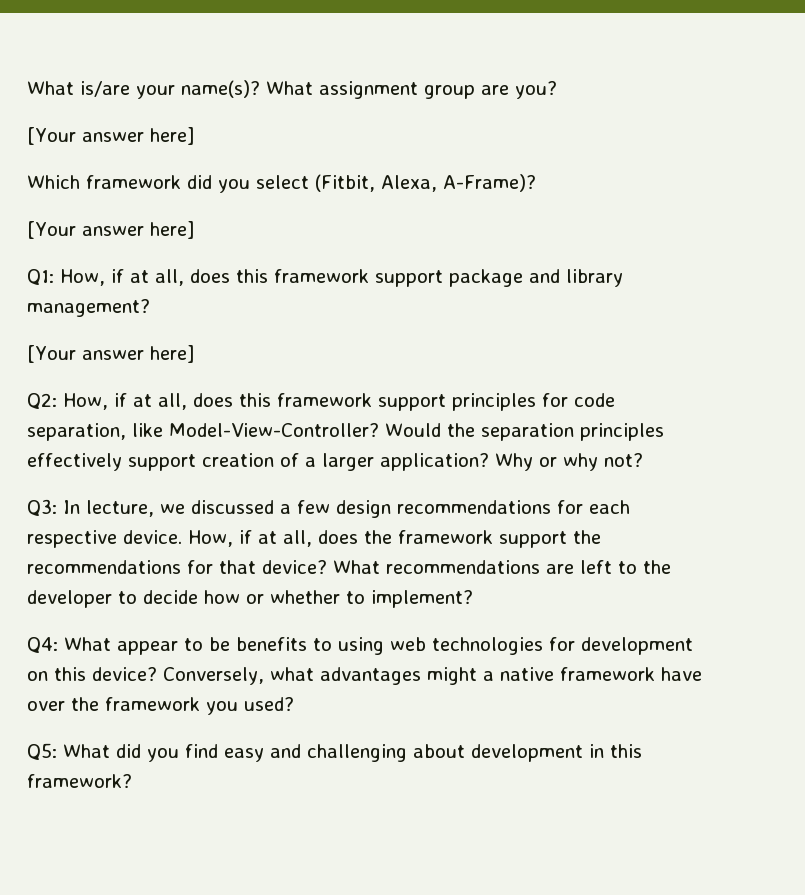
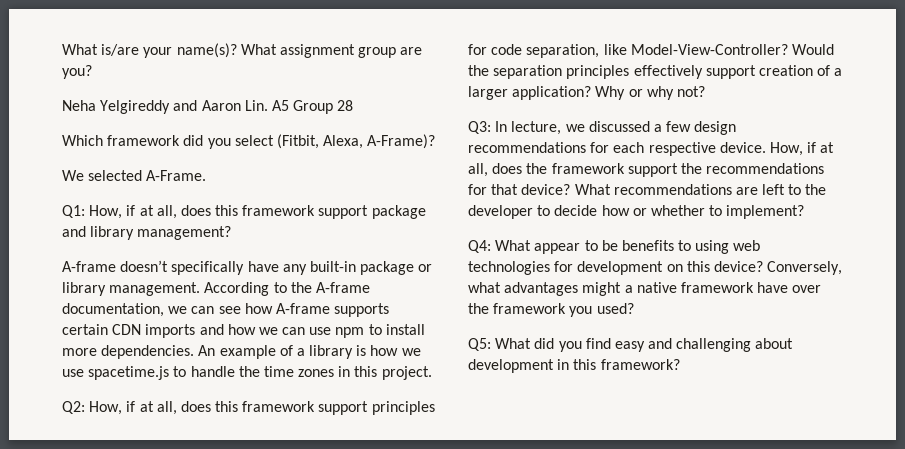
[27,127,195,145] [Your answer here] -> [62,100,354,114] Neha Yelgireddy and Aaron Lin. A5 Group 28
[27,221,195,239] [Your answer here] -> [62,170,207,181] We selected A-Frame.
[27,345,195,363] [Your answer here] -> [62,260,433,275] [62,282,370,296] [62,303,390,317] [62,324,425,338] [62,345,421,359] [62,366,432,380] A-frame doesn’t specifically have any built-in package or library management. According to the A-frame documentation, we can see how A-frame supports certain CDN imports and how we can use npm to install more dependencies. An example of a library is how we use spacetime.js to handle the time zones in this project.

